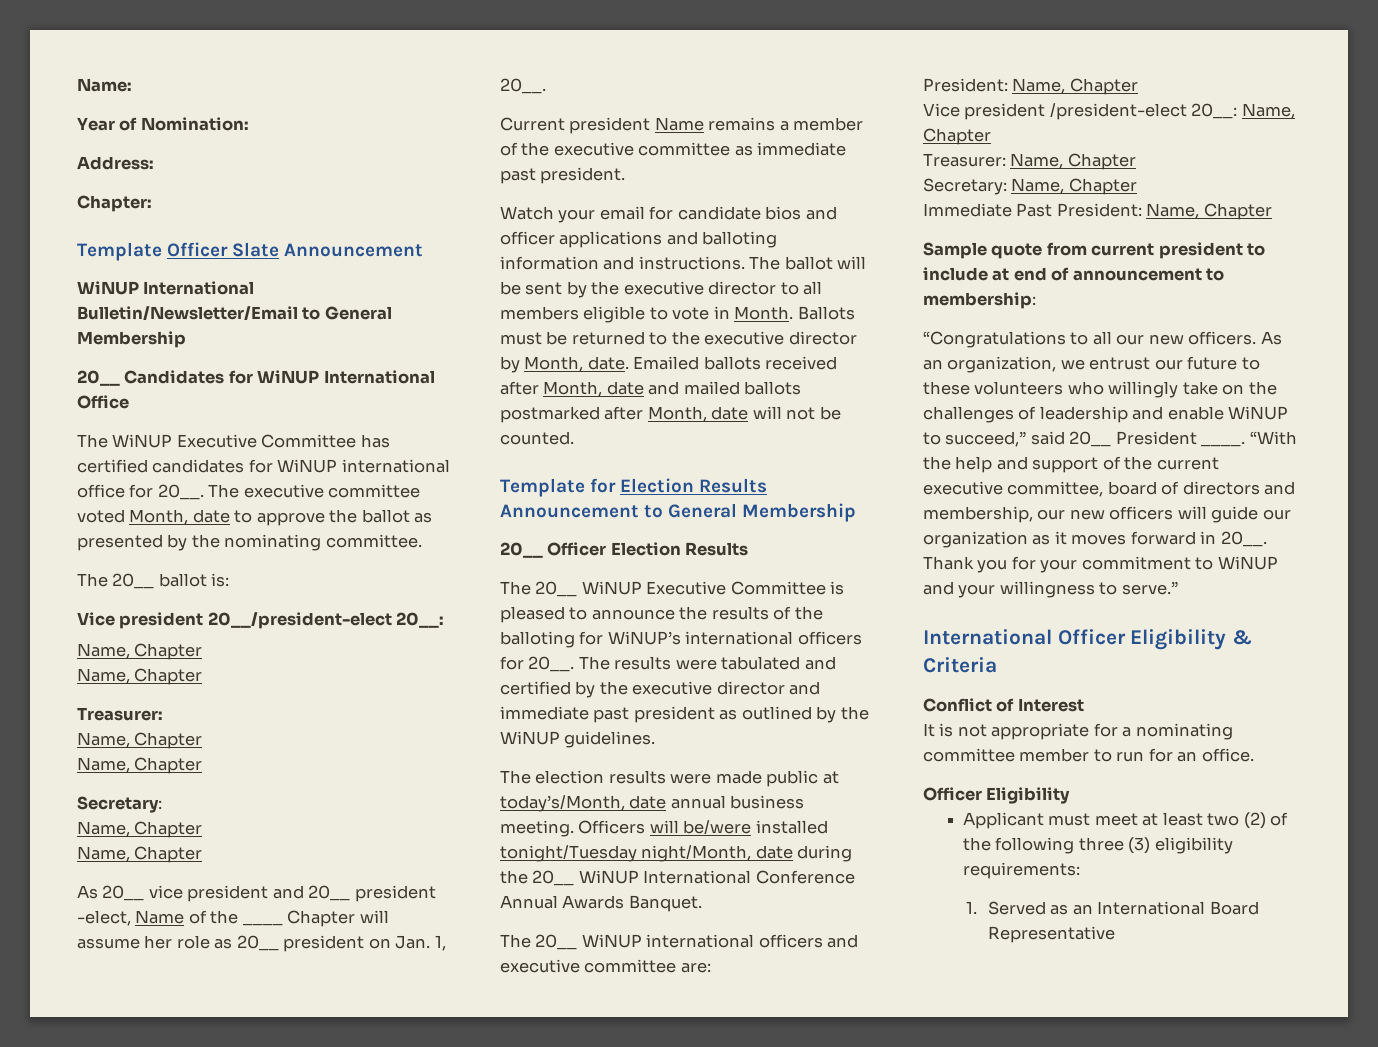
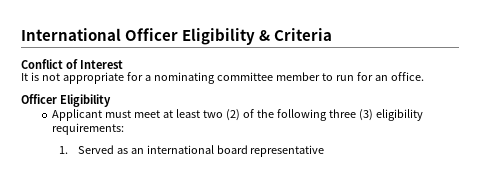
[77,78,132,92] [77,117,249,131] [77,156,154,170] [77,195,152,212] [77,242,424,261] [77,281,255,295] [77,306,392,320] [77,331,186,348] [77,370,435,386] [77,395,129,409] [77,434,390,448] [77,459,450,473] [77,484,421,500] [77,509,433,526] [77,534,422,551] [77,573,230,589] [77,612,445,629] [77,643,203,660] [77,668,203,685] [77,707,163,721] [77,732,203,749] [77,757,203,774] [77,796,162,813] [77,821,203,838] [77,846,203,863] [77,885,436,902] [77,910,389,927] [77,935,446,952] [500,78,546,94] [500,117,864,134] [500,142,847,156] [500,167,626,184] [500,206,837,223] [500,231,778,248] [500,256,867,270] [500,281,823,298] [500,306,855,323] [500,331,857,345] [500,356,838,373] [500,381,802,397] [500,406,841,423] [500,431,574,445] [500,478,768,497] [500,503,857,522] [500,542,749,558] [500,581,845,597] [500,606,823,623] [500,631,862,648] [500,656,836,672] [500,681,821,698] [500,706,869,723] [500,731,656,748] [500,770,839,787] [500,795,805,812] [500,820,828,837] [500,845,853,862] [500,870,855,886] [500,895,702,912] [500,934,859,950] [500,959,711,973] [923,78,1138,95] [923,103,1295,120] [923,128,991,145] [923,153,1136,170] [923,178,1137,195] [923,203,1272,220] [923,242,1266,259] [923,267,1225,281] [923,292,1036,309] [923,331,1282,348] [923,356,1260,373] [923,381,1277,398] [923,406,1289,423] [923,431,1297,447] [923,456,1219,473] [923,481,1296,497] [923,506,1291,523] [923,531,1267,548] [923,556,1278,573] [923,581,1178,598] Name: // Year of Nomination: // Address: // Chapter: // Template Officer Slate Announcement // WiNUP International Bulletin/Newsletter/Email to General Membership // 20__ Candidates for WiNUP International Office // The WiNUP Executive Committee has certified candidates for WiNUP international office for 20__. The executive committee voted Month, date to approve the ballot as presented by the nominating committee. // The 20__ ballot is: // Vice president 20__/president-elect 20__: // Name, Chapter // Name, Chapter // Treasurer: // Name, Chapter // Name, Chapter // Secretary: // Name, Chapter // Name, Chapter // As 20__ vice president and 20__ president -elect, Name of the ____ Chapter will assume her role as 20__ president on Jan. 1, 20__. // Current president Name remains a member of the executive committee as immediate past president. // Watch your email for candidate bios and officer applications and balloting information and instructions. The ballot will be sent by the executive director to all members eligible to vote in Month. Ballots must be returned to the executive director by Month, date. Emailed ballots received after Month, date and mailed ballots postmarked after Month, date will not be counted. // Template for Election Results Announcement to General Membership // 20__ Officer Election Results // The 20__ WiNUP Executive Committee is pleased to announce the results of the balloting for WiNUP’s international officers for 20__. The results were tabulated and certified by the executive director and immediate past president as outlined by the WiNUP guidelines. // The election results were made public at today’s/Month, date annual business meeting. Officers will be/were installed tonight/Tuesday night/Month, date during the 20__ WiNUP International Conference Annual Awards Banquet. // The 20__ WiNUP international officers and executive committee are: // President: Name, Chapter // Vice president /president-elect 20__: Name, Chapter // Treasurer: Name, Chapter // Secretary: Name, Chapter // Immediate Past President: Name, Chapter // Sample quote from current president to include at end of announcement to membership: // “Congratulations to all our new officers. As an organization, we entrust our future to these volunteers who willingly take on the challenges of leadership and enable WiNUP to succeed,” said 20__ President ____. “With the help and support of the current executive committee, board of directors and membership, our new officers will guide our organization as it moves forward in 20__. Thank you for your commitment to WiNUP and your willingness to serve.” // -> (21, 34) none
[1097,901,1259,915] [987,926,1115,943] International Board Representative -> [146,145,325,157] international board representative

